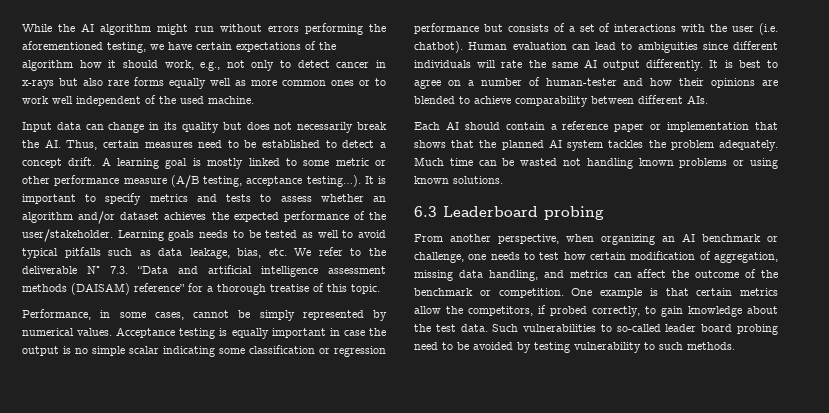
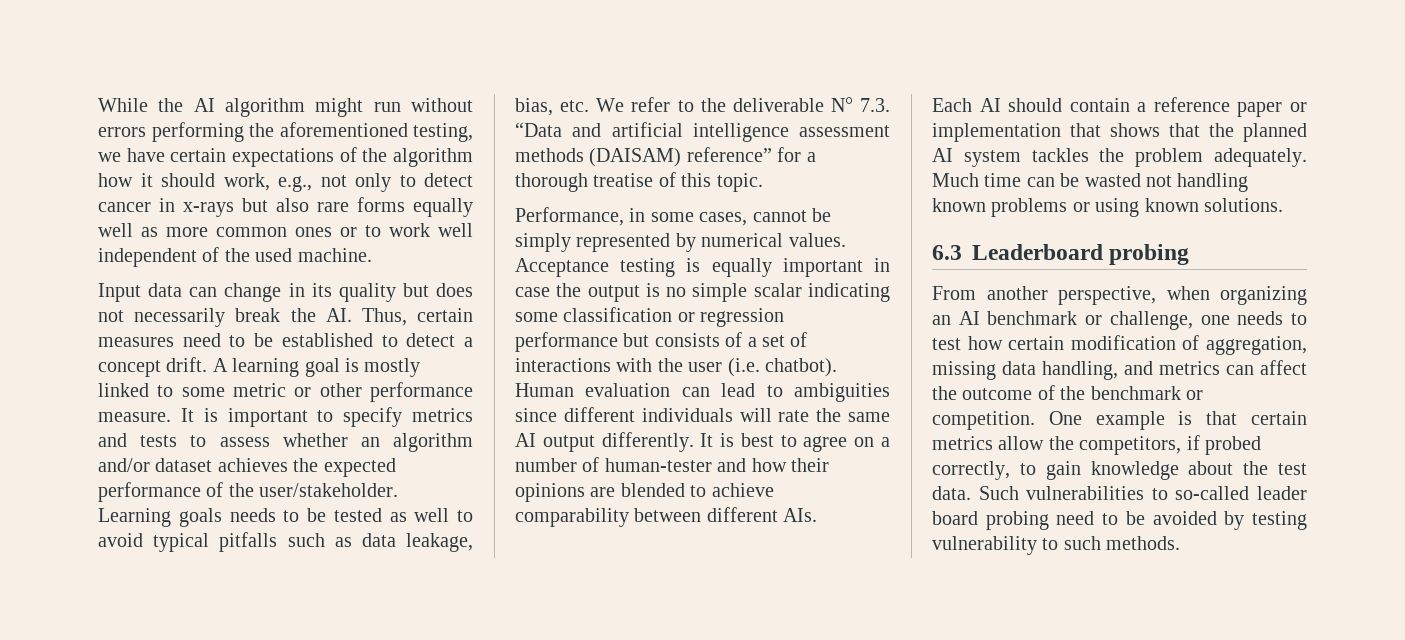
[123,175,361,188] measure (A/B testing, acceptance testing…). -> [98,412,171,422] measure.

